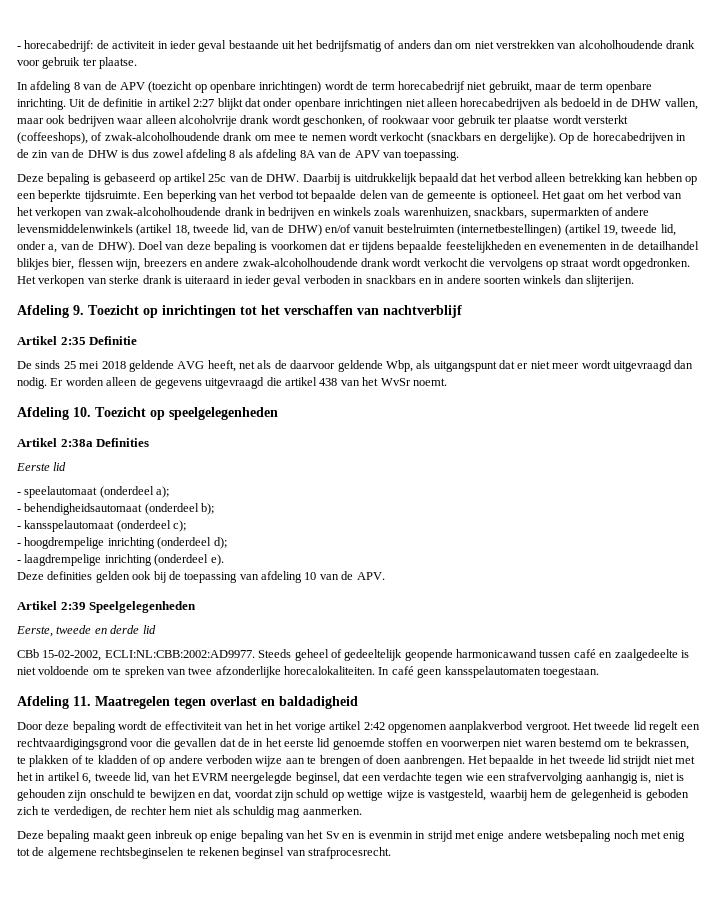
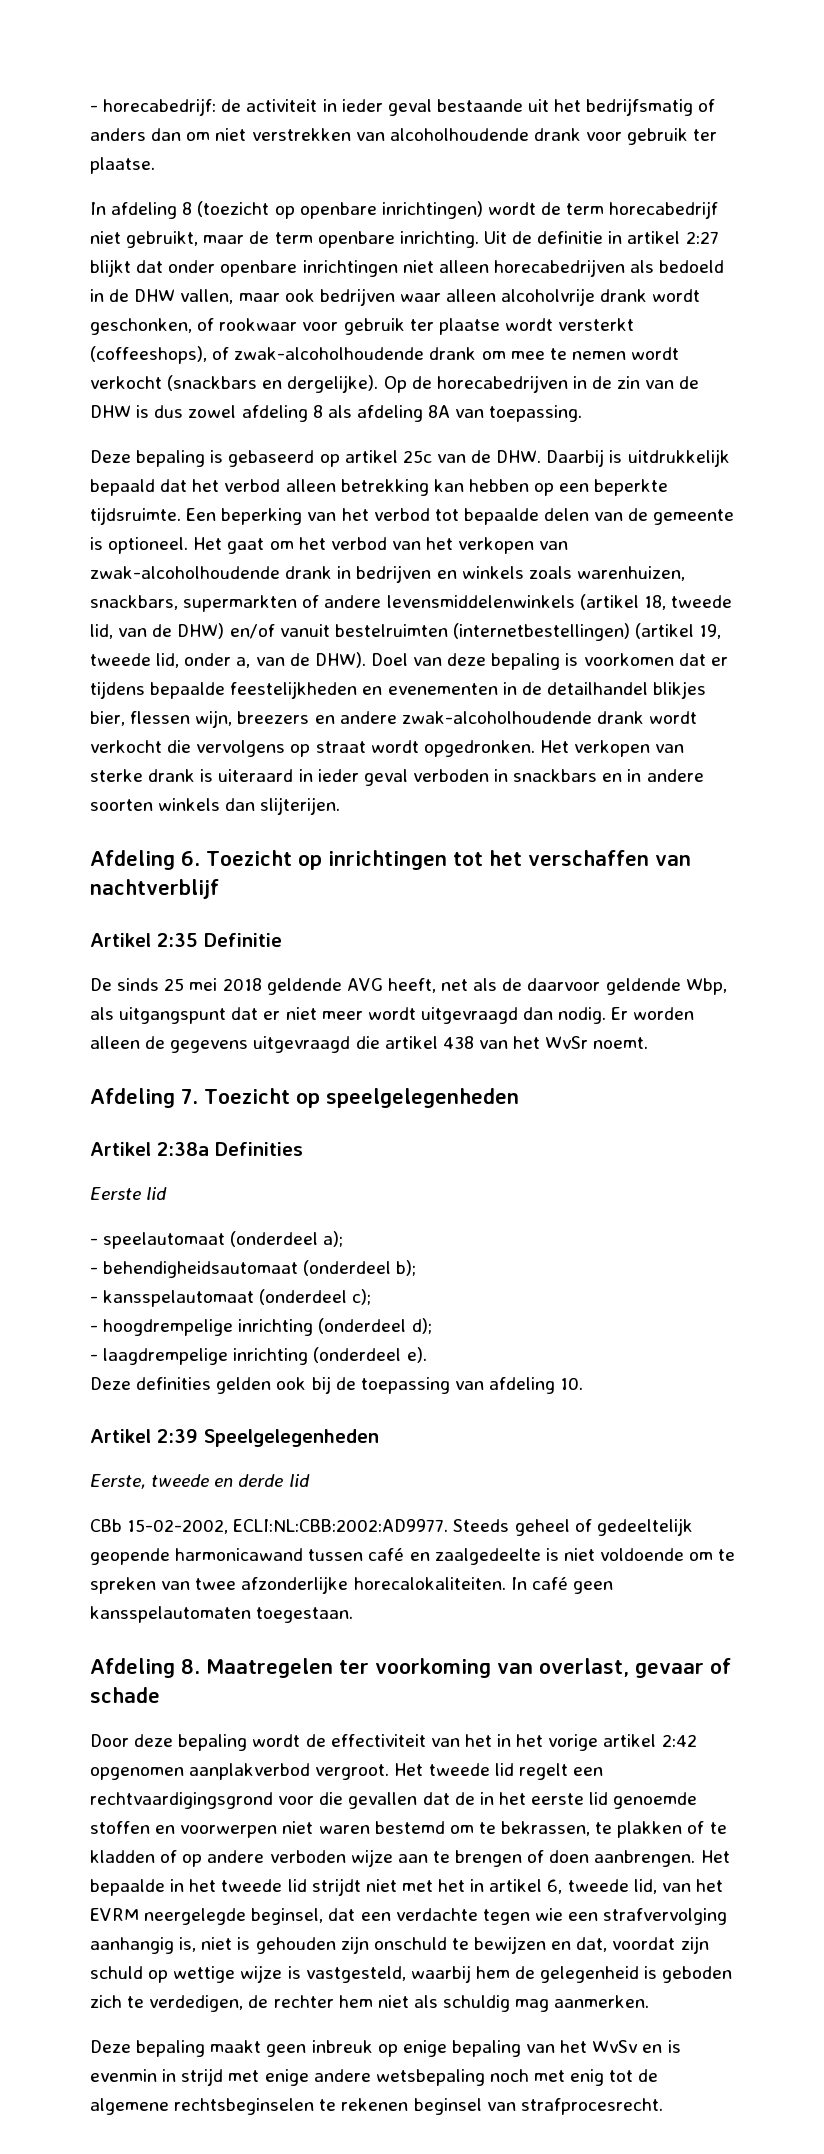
[83,81,145,90] van de APV -> (193, 208) none
[339,149,402,158] de APV van -> (485, 413) none
[73,305,84,315] 9. -> [181,851,200,866] 6.
[73,407,91,417] 10. -> [181,1089,198,1104] 7.
[304,571,385,580] 10 van de APV. -> [560,1377,584,1390] 10.
[73,696,358,709] 11. Maatregelen tegen overlast en baldadigheid -> [181,1658,731,1678] [90,1687,160,1703] 8. Maatregelen ter voorkoming van overlast, gevaar of schade
[325,831,340,839] Sv -> [592,2040,639,2053] WvSv

